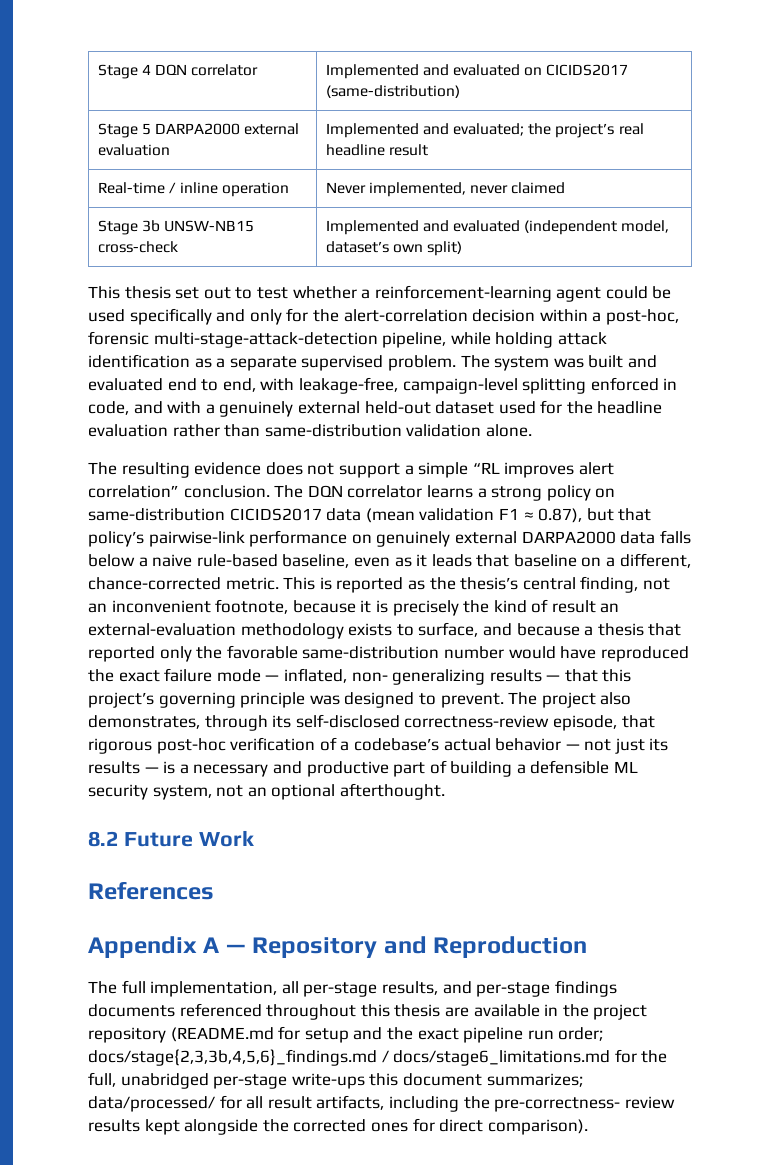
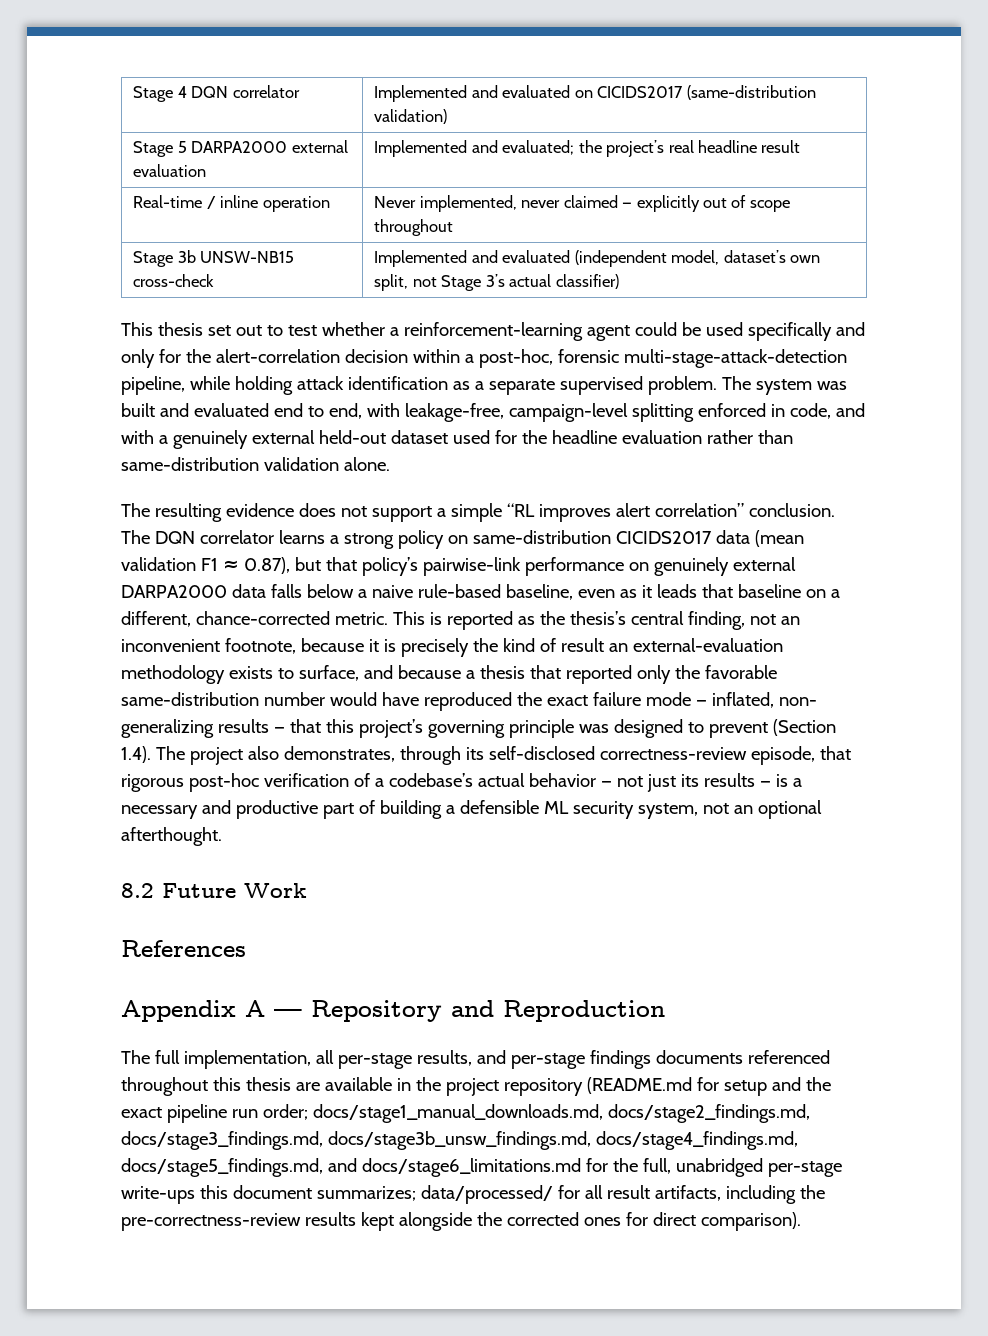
[325,85,460,98] (same-distribution) -> [686,85,816,100] [374,109,448,124] (same-distribution validation)
(566, 188) none -> [622,195,790,212] [374,219,454,236] — explicitly out of scope throughout
[427,241,463,256] split) -> [374,274,619,291] split, not Stage 3’s actual classifier)
[440,693,504,708] prevent. -> [708,719,836,738] [121,746,151,763] prevent (Section 1.4).
[88,1049,389,1066] docs/stage{2,3,3b,4,5,6}_findings.md / -> [312,1104,810,1123] [121,1131,798,1150] [121,1158,357,1177] docs/stage1_manual_downloads.md, docs/stage2_findings.md, docs/stage3_findings.md, docs/stage3b_unsw_findings.md, docs/stage4_findings.md, docs/stage5_findings.md, and
[494,1096,675,1112] pre-correctness- review -> [121,1213,301,1231] pre-correctness-review

